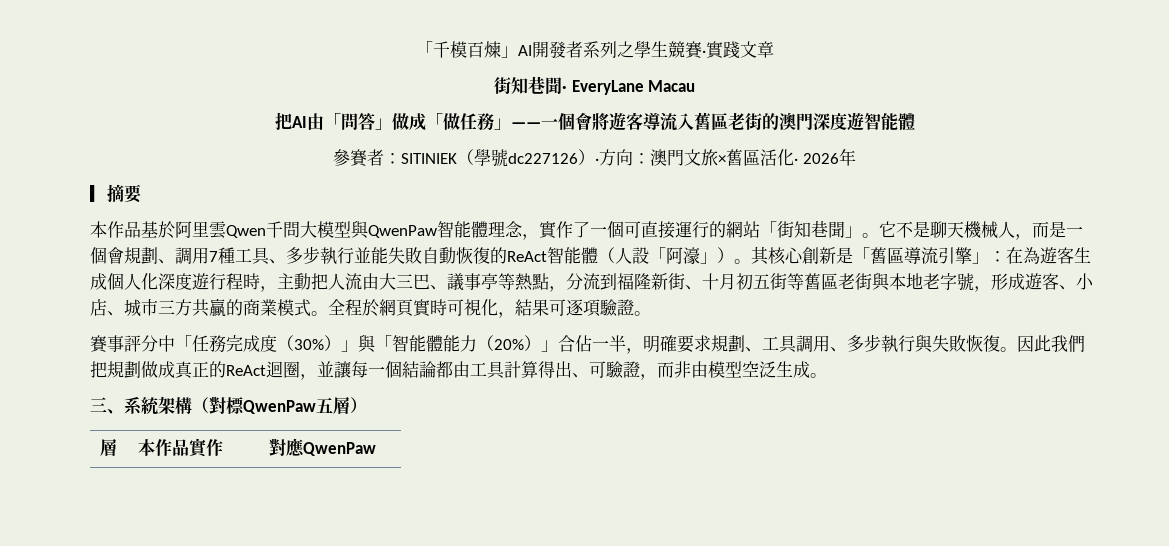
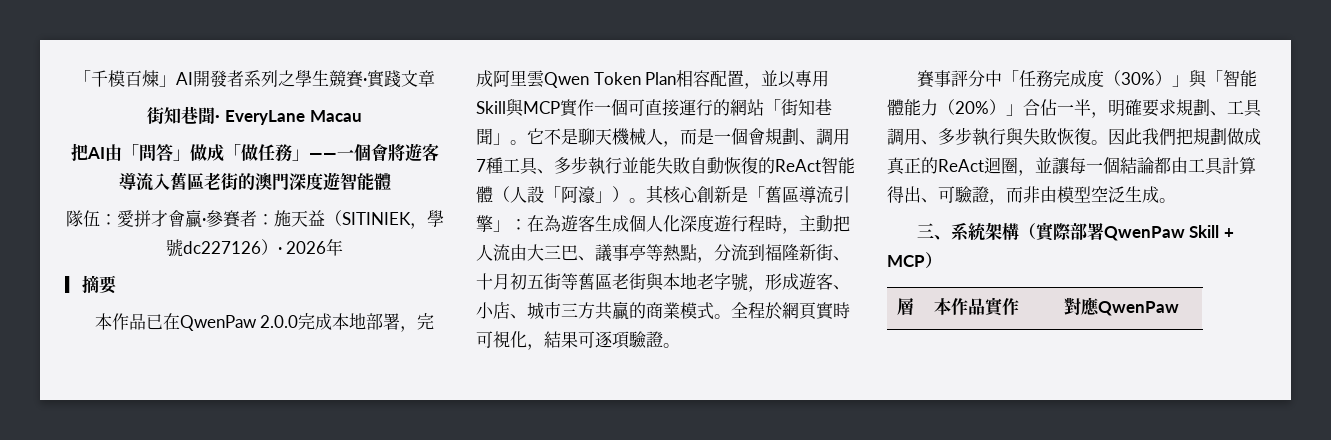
[333,149,795,167] 參賽者：SITINIEK（學號dc227126）·方向：澳門文旅×舊區活化 -> [65,209,444,229] [165,239,278,257] 隊伍：愛拼才會贏·參賽者：施天益（SITINIEK，學號dc227126）
[141,221,590,240] 基於阿里雲Qwen千問大模型與QwenPaw智能體理念，實作了 -> [145,313,435,332] [476,70,830,89] [476,99,594,117] 已在QwenPaw 2.0.0完成本地部署，完成阿里雲Qwen Token Plan相容配置，並以專用Skill與MCP實作
[209,396,350,414] 對標QwenPaw五層 -> [1035,222,1234,241] [887,255,925,267] 實際部署QwenPaw Skill + MCP

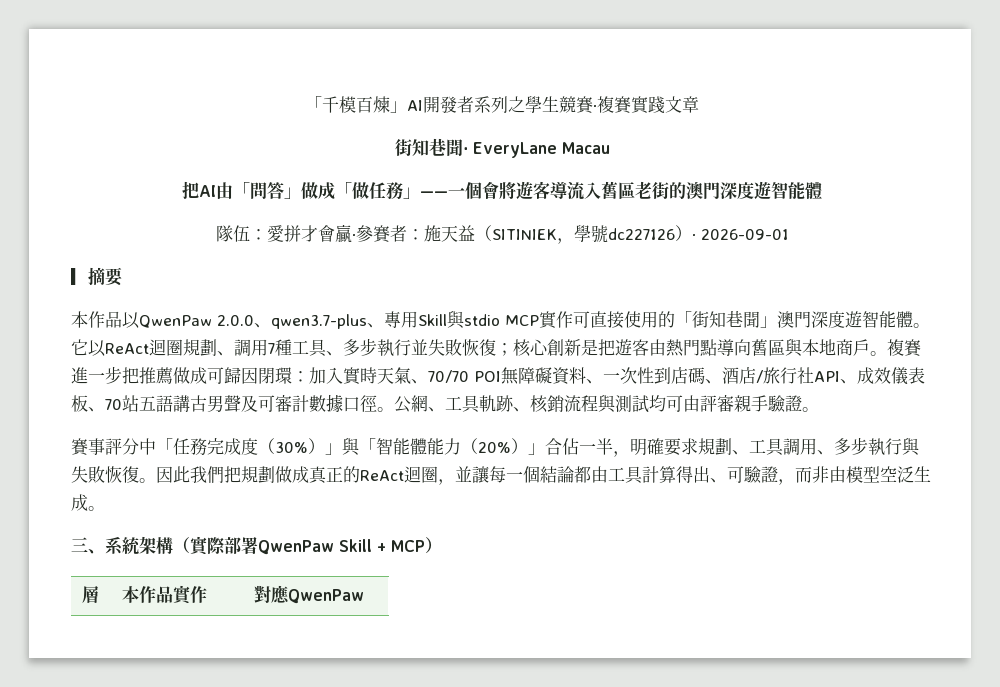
(367, 81) none -> [597,96,632,114] 複賽
[286,238,344,256] 2026年 -> [700,229,789,240] 2026-09-01
[145,313,180,330] 已在 -> [122,312,140,329] 以
[298,313,435,332] [476,70,797,89] 完成本地部署，完成阿里雲Qwen Token Plan相容配置，並以 -> [254,314,384,329] 、qwen3.7-plus、
(524, 108) none -> [464,314,500,326] stdio
[594,99,832,117] [476,128,765,147] 一個可直接運行的網站「街知巷聞」。它不是聊天機械人，而是一個會 -> [573,311,930,329] [71,339,183,357] 可直接使用的「街知巷聞」澳門深度遊智能體。它以ReAct迴圈
[639,157,855,174] [476,185,850,204] [476,215,850,234] [476,244,850,263] [476,273,850,292] [476,301,850,320] [476,331,629,350] 能失敗自動恢復的ReAct智能體（人設「阿濠」）。其核心創新是「舊區導流引擎」：在為遊客生成個人化深度遊行程時，主動把人流由大三巴、議事亭等熱點，分流到福隆新街、十月初五街等舊區老街與本地老字號，形成遊客、小店、城市三方共贏的商業模式。全程於網頁實時可視化，結果可逐項 -> [428,339,922,357] [71,366,925,385] [71,394,768,413] 失敗恢復；核心創新是把遊客由熱門點導向舊區與本地商戶。複賽進一步把推薦做成可歸因閉環：加入實時天氣、70/70 POI無障礙資料、一次性到店碼、酒店/旅行社API、成效儀表板、70站五語講古男聲及可審計數據口徑。公網、工具軌跡、核銷流程與測試均可由評審親手

